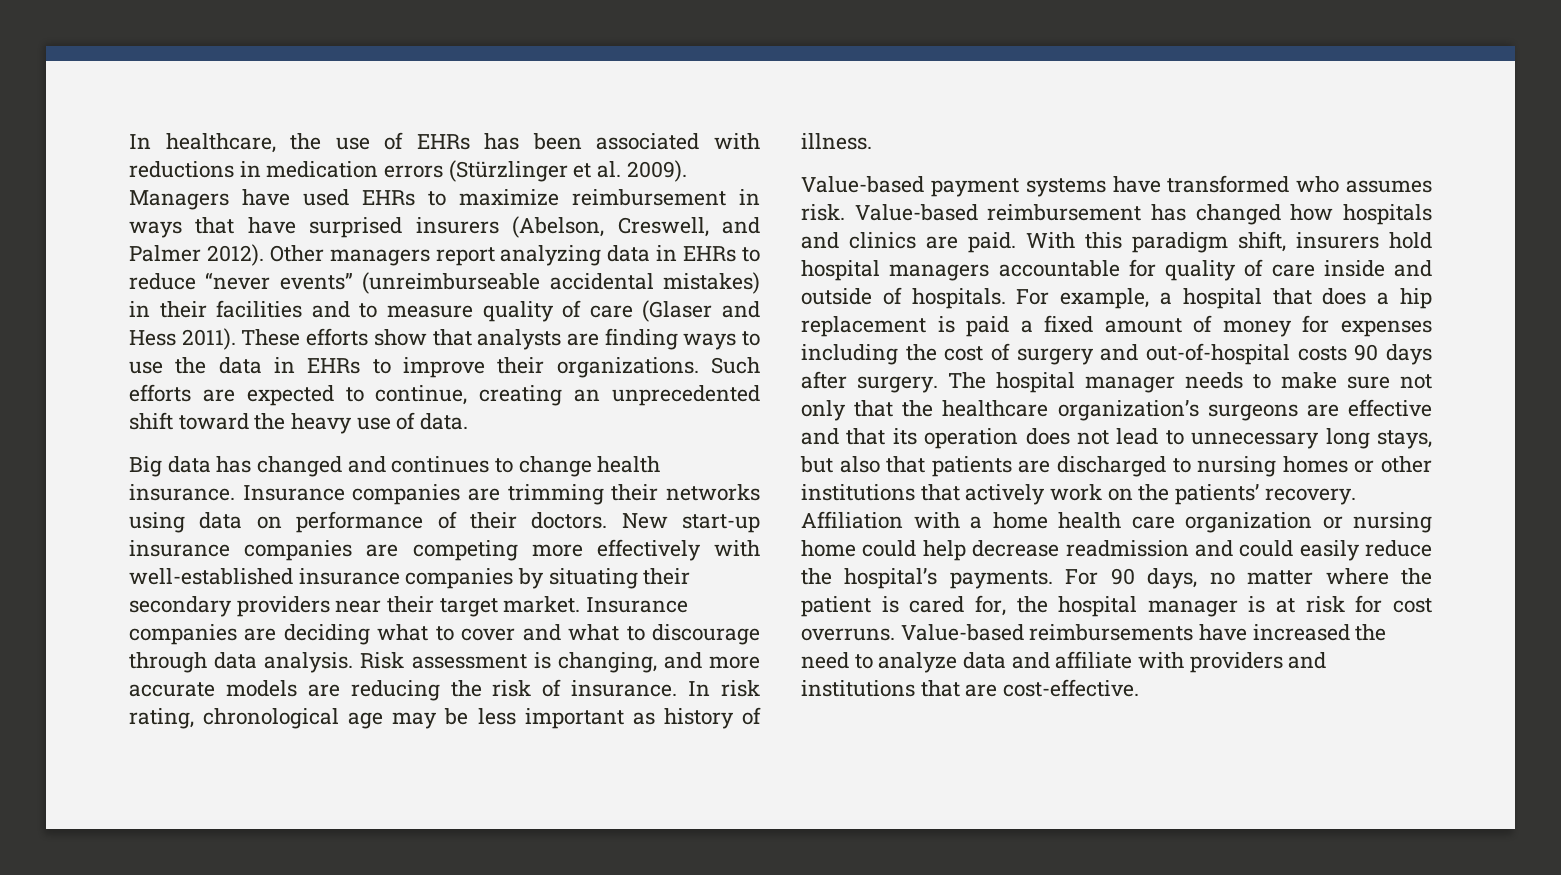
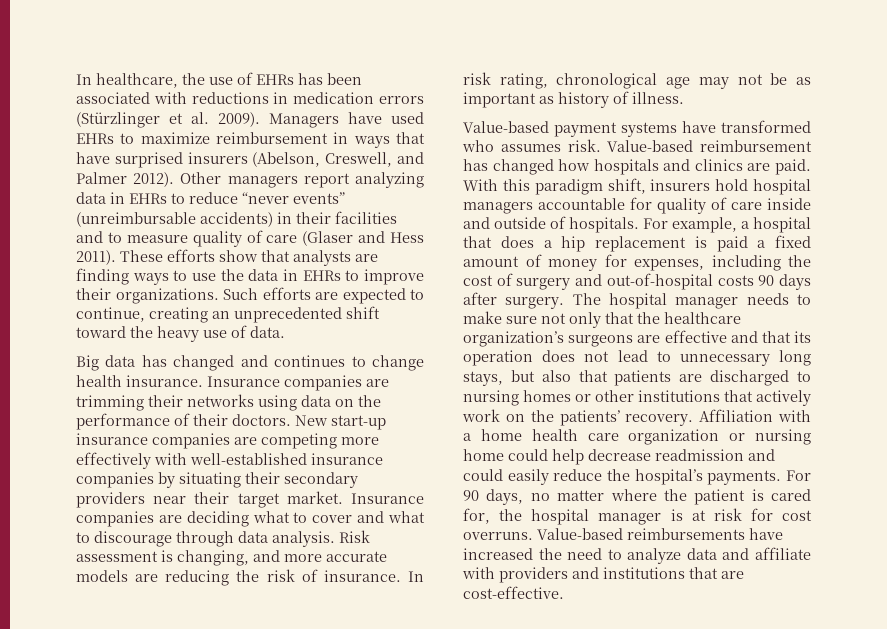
[362,272,760,294] (unreimburseable accidental mistakes) -> [76,212,273,227] (unreimbursable accidents)
(282, 522) none -> [358,395,381,407] the
[444,708,516,725] be less -> [737,73,811,85] not be as
[1341,320,1432,337] expenses -> [634,259,704,271] expenses,

